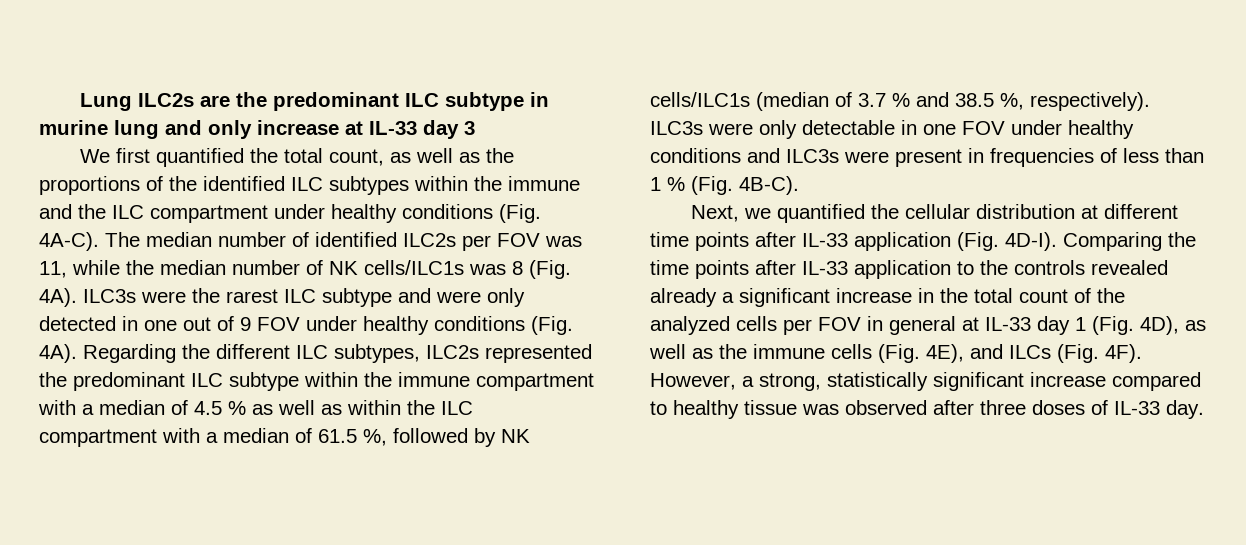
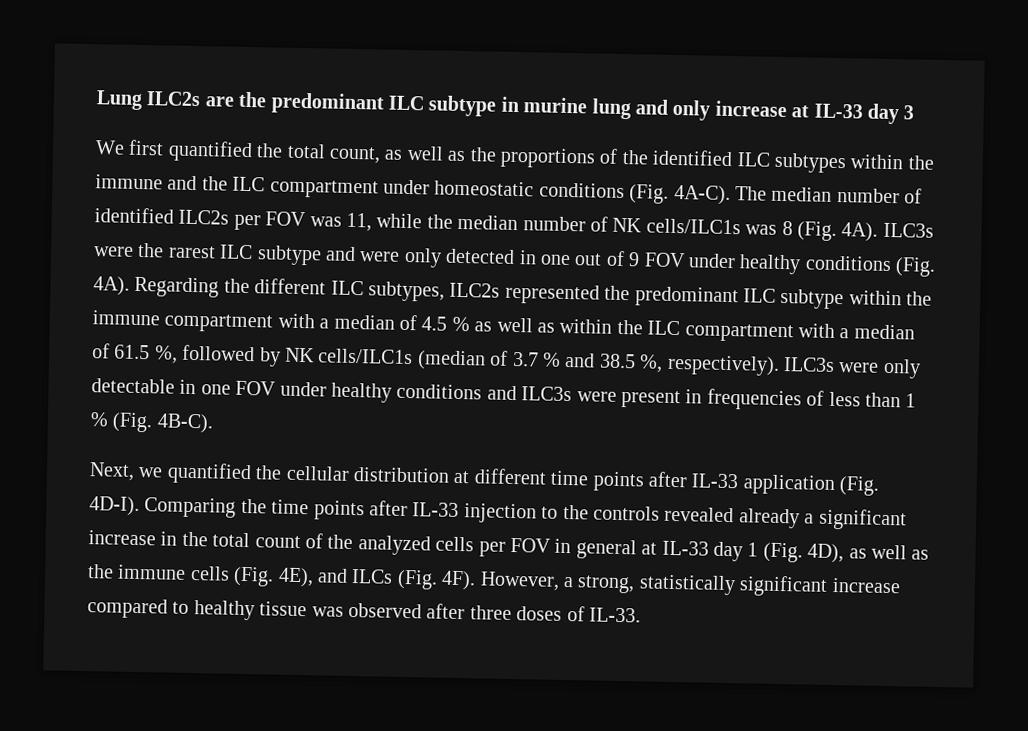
[331,204,397,223] healthy -> [434,180,535,197] homeostatic
[854,260,951,279] application -> [463,503,537,524] injection
[1114,400,1204,419] IL-33 day. -> [588,607,641,623] IL-33.

